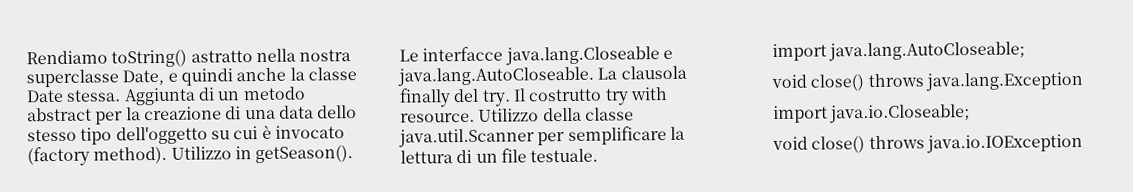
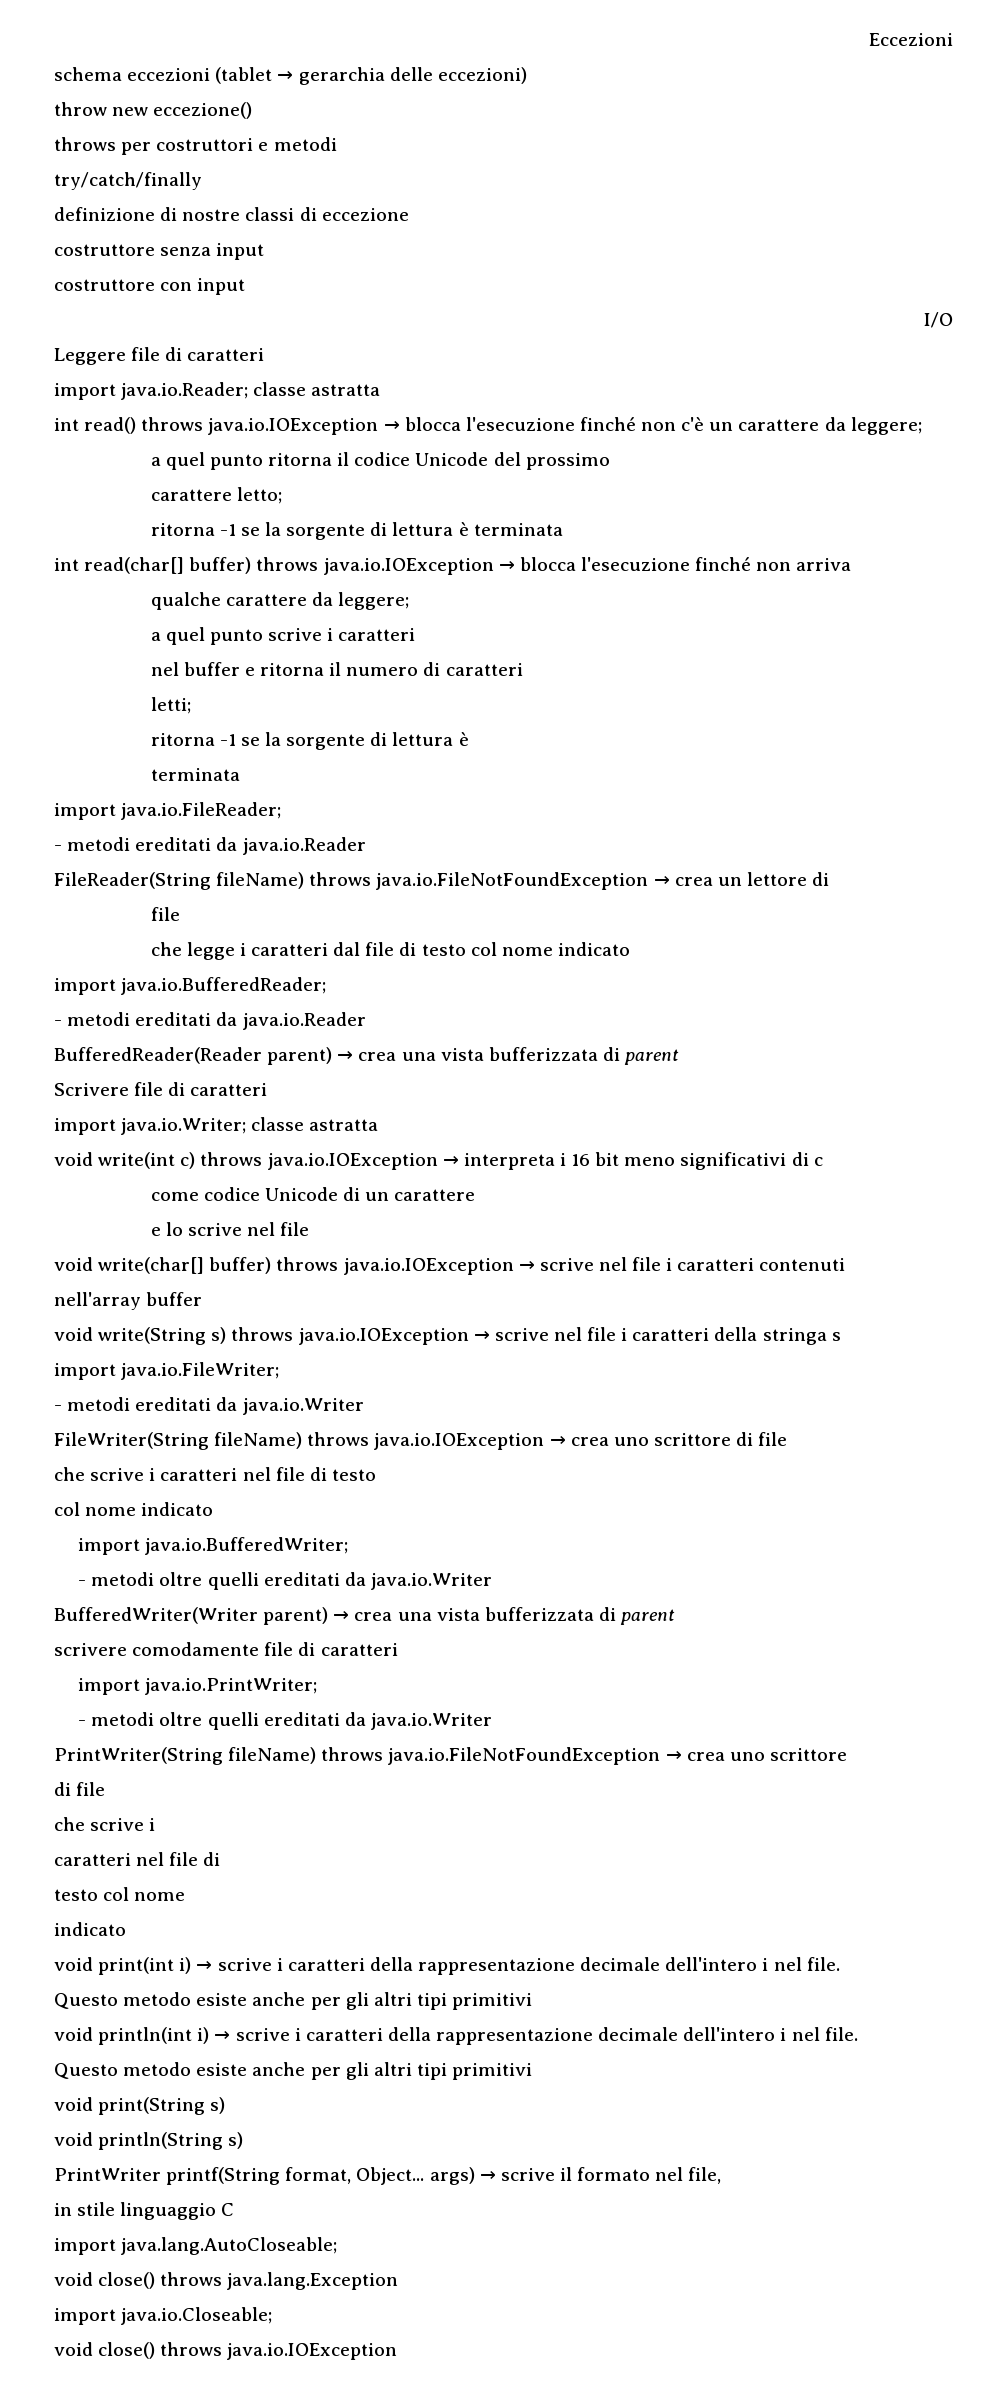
[26,48,352,68] [26,67,357,88] [26,86,306,106] [27,105,358,125] [27,124,345,145] [27,145,354,167] [399,46,673,66] [397,65,687,87] [399,87,668,108] [400,107,634,123] [398,126,685,148] [400,148,599,164] Rendiamo toString() astratto nella nostra superclasse Date, e quindi anche la classe Date stessa. Aggiunta di un metodo abstract per la creazione di una data dello stesso tipo dell'oggetto su cui è invocato (factory method). Utilizzo in getSeason(). Le interfacce java.lang.Closeable e java.lang.AutoCloseable. La clausola finally del try. Il costrutto try with resource. Utilizzo della classe java.util.Scanner per semplificare la lettura di un file testuale. -> [869,33,953,46] [54,67,527,85] [54,102,253,119] [54,137,337,155] [54,172,202,190] [54,207,409,221] [54,243,265,260] [54,278,246,295] [924,312,953,328] [54,347,265,365] [54,382,381,400] [54,417,922,435] [150,452,610,470] [150,487,282,504] [150,522,563,540] [54,557,852,575] [150,592,410,610] [150,627,416,645] [150,662,523,676] [150,697,191,714] [150,732,469,750] [150,768,240,781] [54,802,282,820] [54,837,366,855] [54,872,830,890] [150,907,180,921] [150,942,630,960] [54,977,327,995] [54,1012,366,1030] [54,1047,680,1065] [54,1082,268,1096] [54,1117,379,1135] [54,1152,823,1170] [150,1187,476,1201] [150,1222,310,1236] [54,1257,846,1275] [54,1292,203,1310] [54,1327,841,1345] [54,1362,280,1380] [54,1397,364,1415] [54,1432,788,1450] [54,1467,376,1481] [54,1502,214,1516] [78,1537,349,1555] [78,1572,492,1590] [54,1607,676,1625] [54,1642,398,1656] [78,1678,318,1695] [78,1712,492,1730] [54,1747,847,1765] [54,1782,106,1796] [54,1817,156,1831] [54,1852,221,1866] [54,1887,186,1901] [54,1922,126,1936] [54,1957,840,1975] [54,1992,533,2010] [54,2027,858,2045] [54,2062,533,2080] [54,2097,226,2115] [54,2132,244,2150] [54,2167,722,2185] [54,2202,235,2220] Eccezioni // schema eccezioni (tablet → gerarchia delle eccezioni) // throw new eccezione() // throws per costruttori e metodi // try/catch/finally // definizione di nostre classi di eccezione // costruttore senza input // costruttore con input // I/O // Leggere file di caratteri // import java.io.Reader; classe astratta // int read() throws java.io.IOException → blocca l'esecuzione finché non c'è un carattere da leggere; // a quel punto ritorna il codice Unicode del prossimo // carattere letto; // ritorna -1 se la sorgente di lettura è terminata // int read(char[] buffer) throws java.io.IOException → blocca l'esecuzione finché non arriva // qualche carattere da leggere; // a quel punto scrive i caratteri // nel buffer e ritorna il numero di caratteri // letti; // ritorna -1 se la sorgente di lettura è // terminata // import java.io.FileReader; // - metodi ereditati da java.io.Reader // FileReader(String fileName) throws java.io.FileNotFoundException → crea un lettore di // file // che legge i caratteri dal file di testo col nome indicato // import java.io.BufferedReader; // - metodi ereditati da java.io.Reader // BufferedReader(Reader parent) → crea una vista bufferizzata di parent // Scrivere file di caratteri // import java.io.Writer; classe astratta // void write(int c) throws java.io.IOException → interpreta i 16 bit meno significativi di c // come codice Unicode di un carattere // e lo scrive nel file // void write(char[] buffer) throws java.io.IOException → scrive nel file i caratteri contenuti // nell'array buffer // void write(String s) throws java.io.IOException → scrive nel file i caratteri della stringa s // import java.io.FileWriter; // - metodi ereditati da java.io.Writer // FileWriter(String fileName) throws java.io.IOException → crea uno scrittore di file // che scrive i caratteri nel file di testo // col nome indicato // import java.io.BufferedWriter; // - metodi oltre quelli ereditati da java.io.Writer // BufferedWriter(Writer parent) → crea una vista bufferizzata di parent // scrivere comodamente file di caratteri // import java.io.PrintWriter; // - metodi oltre quelli ereditati da java.io.Writer // PrintWriter(String fileName) throws java.io.FileNotFoundException → crea uno scrittore // di file // che scrive i // caratteri nel file di // testo col nome // indicato // void print(int i) → scrive i caratteri della rappresentazione decimale dell'intero i nel file. // Questo metodo esiste anche per gli altri tipi primitivi // void println(int i) → scrive i caratteri della rappresentazione decimale dell'intero i nel file. // Questo metodo esiste anche per gli altri tipi primitivi // void print(String s) // void println(String s) // PrintWriter printf(String format, Object... args) → scrive il formato nel file, // in stile linguaggio C

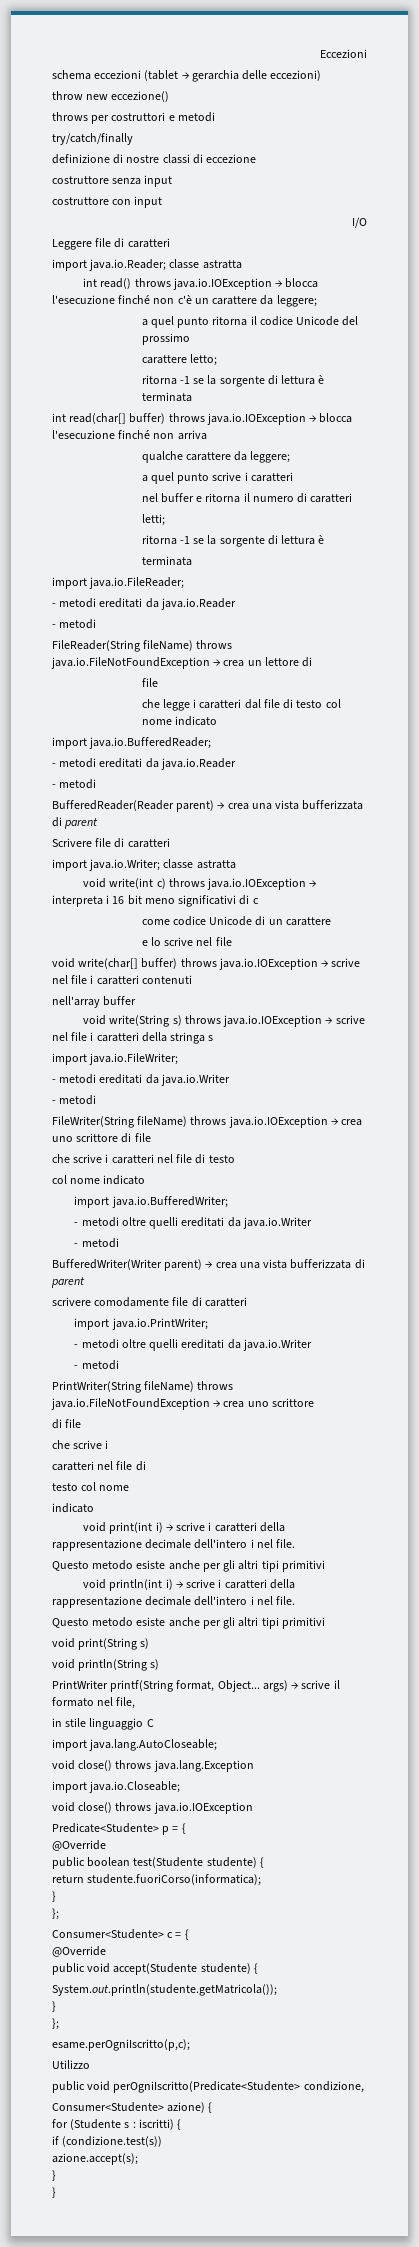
(366, 846) none -> [52,619,97,629] // - metodi
(366, 1021) none -> [52,779,97,789] // - metodi
(364, 1406) none -> [52,1095,97,1105] // - metodi
(492, 1581) none -> [74,1238,119,1248] // - metodi
(492, 1721) none -> [74,1360,119,1370] // - metodi
(398, 2351) none -> [52,1823,186,1835] [52,1840,106,1851] [52,1857,264,1869] [52,1874,262,1886] [52,1891,56,1902] [52,1908,59,1920] [52,1929,189,1940] [52,1946,106,1957] [52,1963,258,1975] [52,1984,277,1996] [52,2001,56,2012] [52,2018,59,2030] [52,2039,190,2051] [52,2060,90,2069] [52,2081,364,2093] [52,2102,213,2113] [52,2119,182,2130] [52,2136,163,2147] [52,2153,138,2165] [52,2170,56,2181] [52,2187,56,2198] // Predicate<Studente> p = { // @Override // public boolean test(Studente studente) { // return studente.fuoriCorso(informatica); // } // }; // Consumer<Studente> c = { // @Override // public void accept(Studente studente) { // System.out.println(studente.getMatricola()); // } // }; // esame.perOgniIscritto(p,c); // Utilizzo // public void perOgniIscritto(Predicate<Studente> condizione, // Consumer<Studente> azione) { // for (Studente s : iscritti) { // if (condizione.test(s)) // azione.accept(s); // } // }

